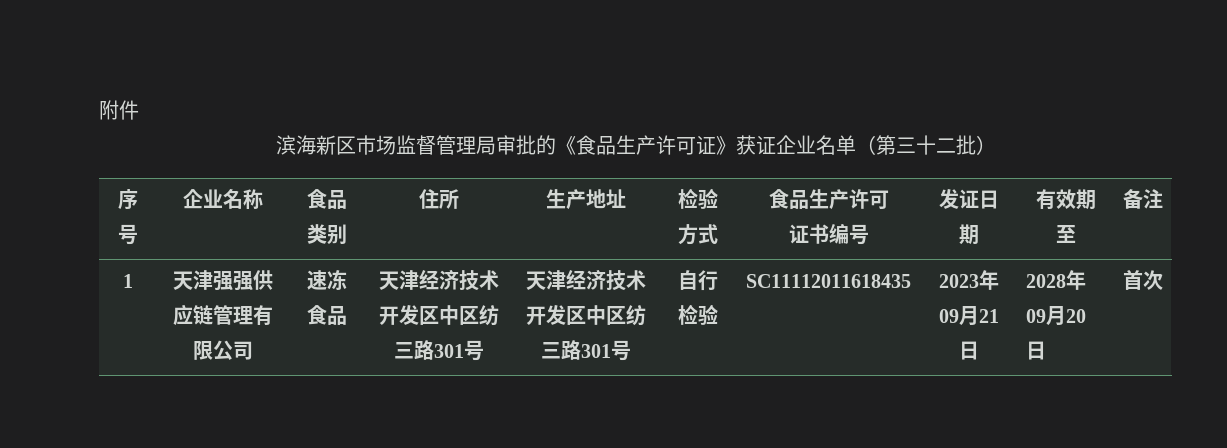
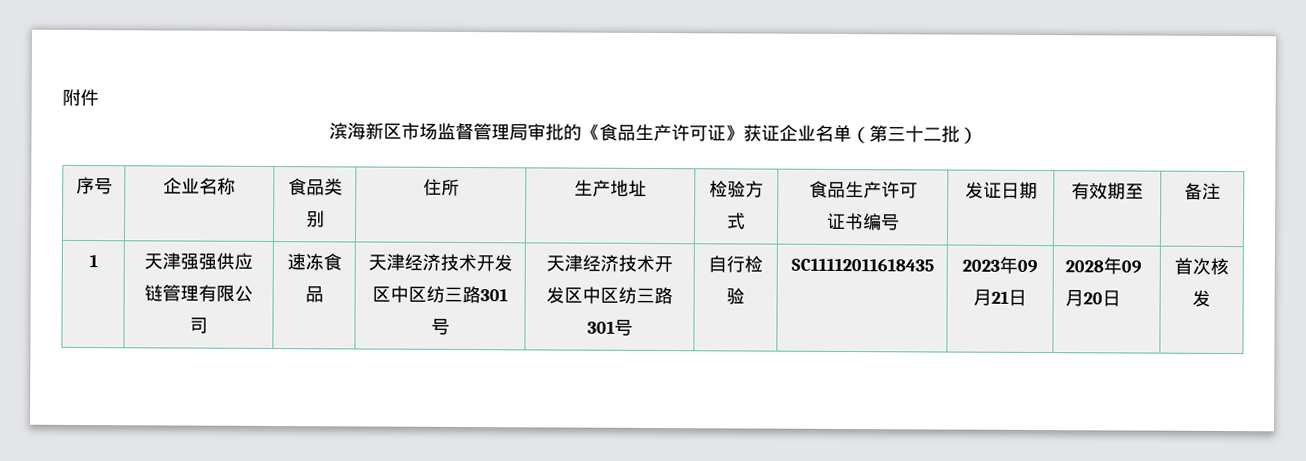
(1163, 280) none -> [1210,257,1229,276] [1192,289,1211,307] 核发

